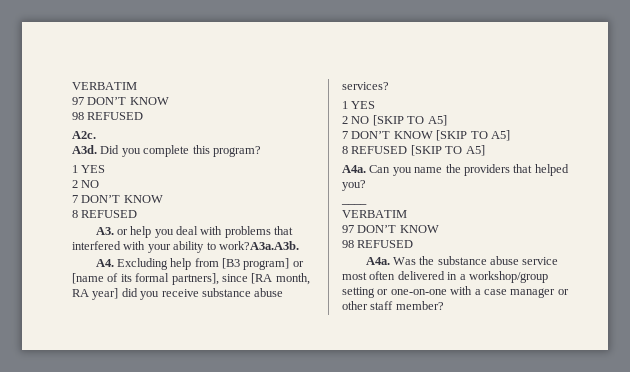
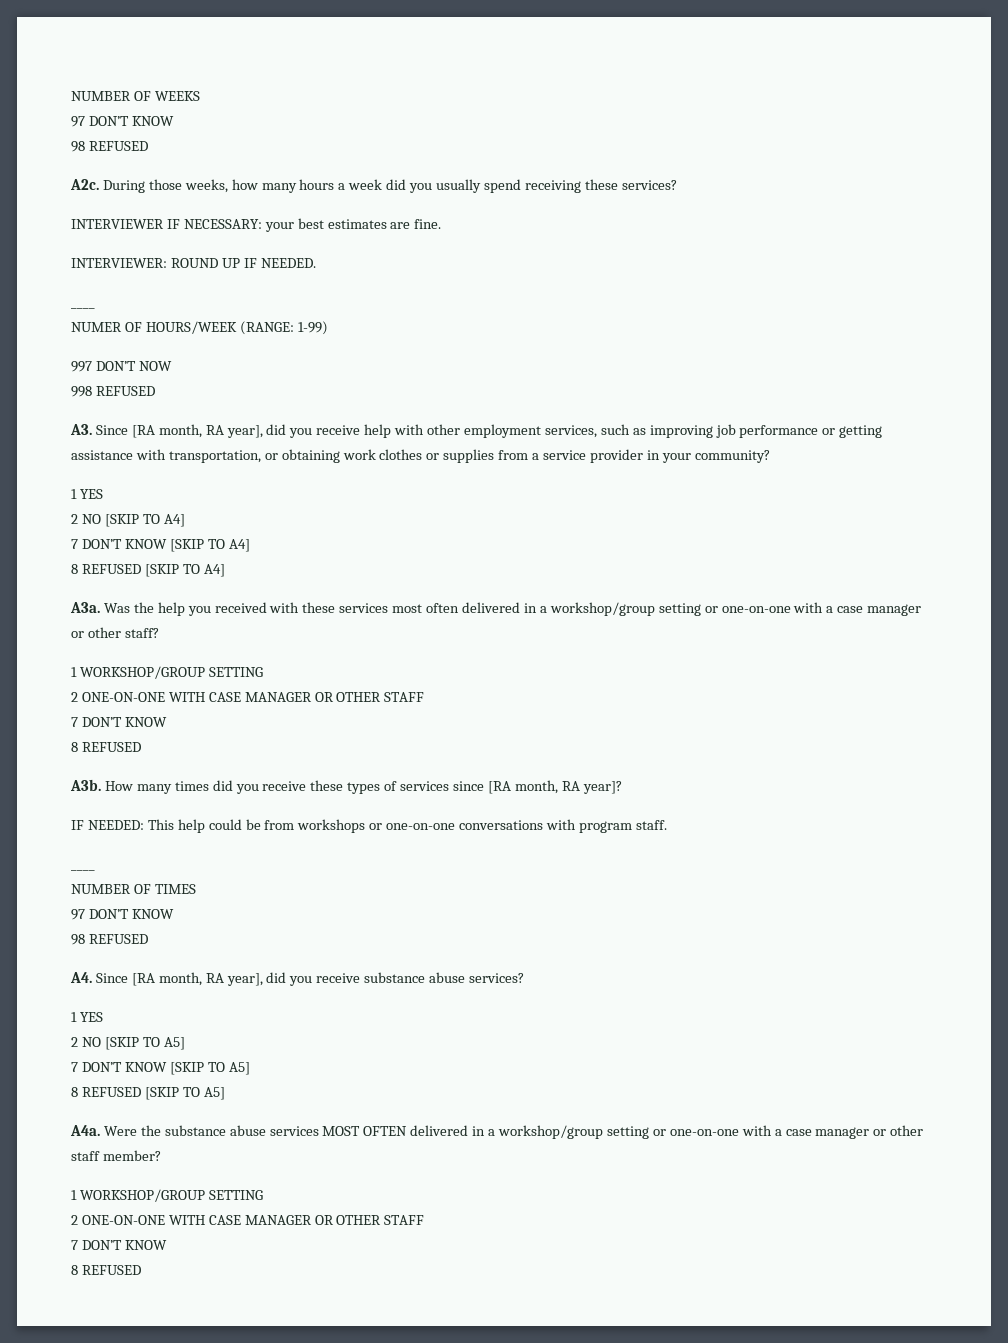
[72,82,137,90] VERBATIM -> [71,91,200,101] NUMBER OF WEEKS
[72,145,261,157] [72,165,106,173] [72,180,100,188] // A3d. Did you complete this program? // 1 YES // 2 NO -> [102,179,677,193] [71,218,442,232] [71,258,316,268] [71,307,95,309] [71,321,328,335] [71,361,172,372] [71,386,155,397] [70,424,883,438] [71,449,770,463] [71,489,103,499] [71,514,185,527] [71,539,250,552] [71,564,225,577] [70,602,922,616] [71,627,159,638] [71,666,263,679] [71,692,425,702] During those weeks, how many hours a week did you usually spend receiving these services? // INTERVIEWER IF NECESSARY: your best estimates are fine. // INTERVIEWER: ROUND UP IF NEEDED. // ____ // NUMER OF HOURS/WEEK (RANGE: 1-99) // 997 DON’T NOW // 998 REFUSED // A3. Since [RA month, RA year], did you receive help with other employment services, such as improving job performance or getting assistance with transportation, or obtaining work clothes or supplies from a service provider in your community? // 1 YES // 2 NO [SKIP TO A4] // 7 DON’T KNOW [SKIP TO A4] // 8 REFUSED [SKIP TO A4] // A3a. Was the help you received with these services most often delivered in a workshop/group setting or one-on-one with a case manager or other staff? // 1 WORKSHOP/GROUP SETTING // 2 ONE-ON-ONE WITH CASE MANAGER OR OTHER STAFF
[95,226,294,238] [72,241,299,253] [95,258,304,270] [72,273,310,285] [72,288,119,300] A3. or help you deal with problems that interfered with your ability to work?A3a.A3b. // A4. Excluding help from [B3 program] or [name of its formal partners], since [RA month, RA year] -> [70,779,622,794] [71,819,667,833] [71,869,95,871] [71,884,196,894] [71,909,174,920] [71,934,148,945] [70,972,263,986] A3b. How many times did you receive these types of services since [RA month, RA year]? // IF NEEDED: This help could be from workshops or one-on-one conversations with program staff. // ____ // NUMBER OF TIMES // 97 DON’T KNOW // 98 REFUSED // A4. Since [RA month, RA year],
[369,164,569,176] [342,180,366,191] [341,203,367,205] [342,210,407,218] [342,225,439,233] [342,240,414,248] [365,256,559,265] [342,271,396,280] Can you name the providers that helped you? // ____ // VERBATIM // 97 DON’T KNOW // 98 REFUSED // A4a. Was the substance abuse service most often -> [103,1125,408,1136] Were the substance abuse services MOST OFTEN
(444, 305) none -> [71,1189,263,1202] [71,1215,425,1225] [71,1240,167,1250] [71,1265,141,1275] // 1 WORKSHOP/GROUP SETTING // 2 ONE-ON-ONE WITH CASE MANAGER OR OTHER STAFF // 7 DON’T KNOW // 8 REFUSED

